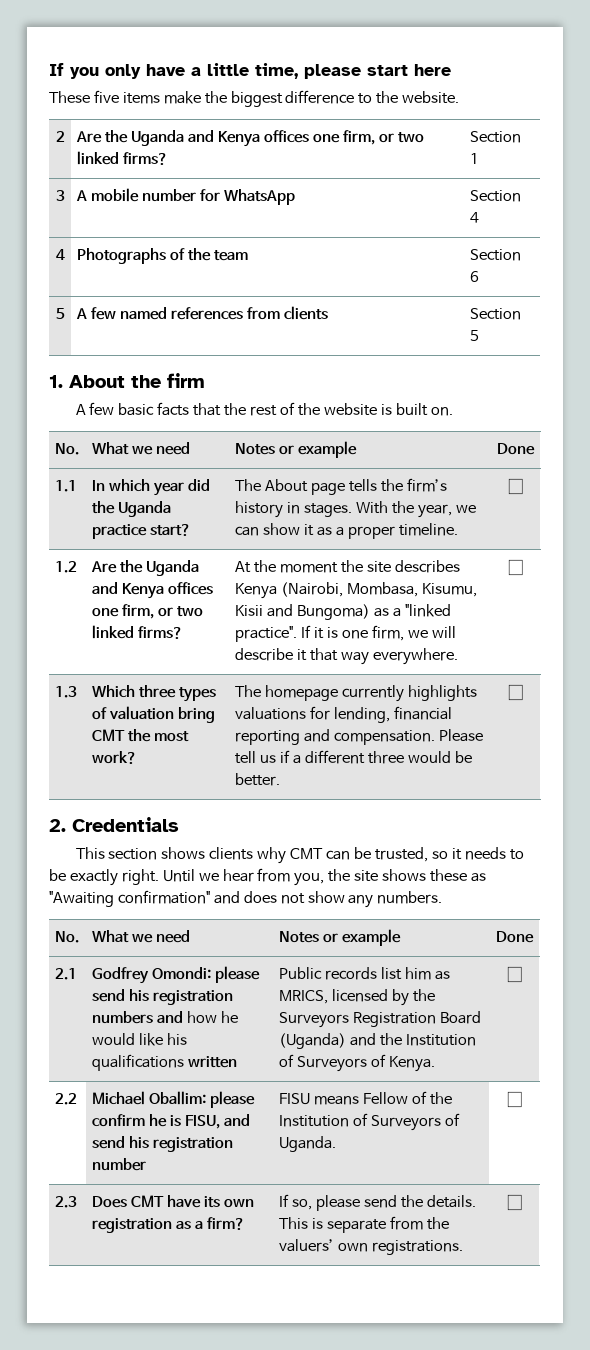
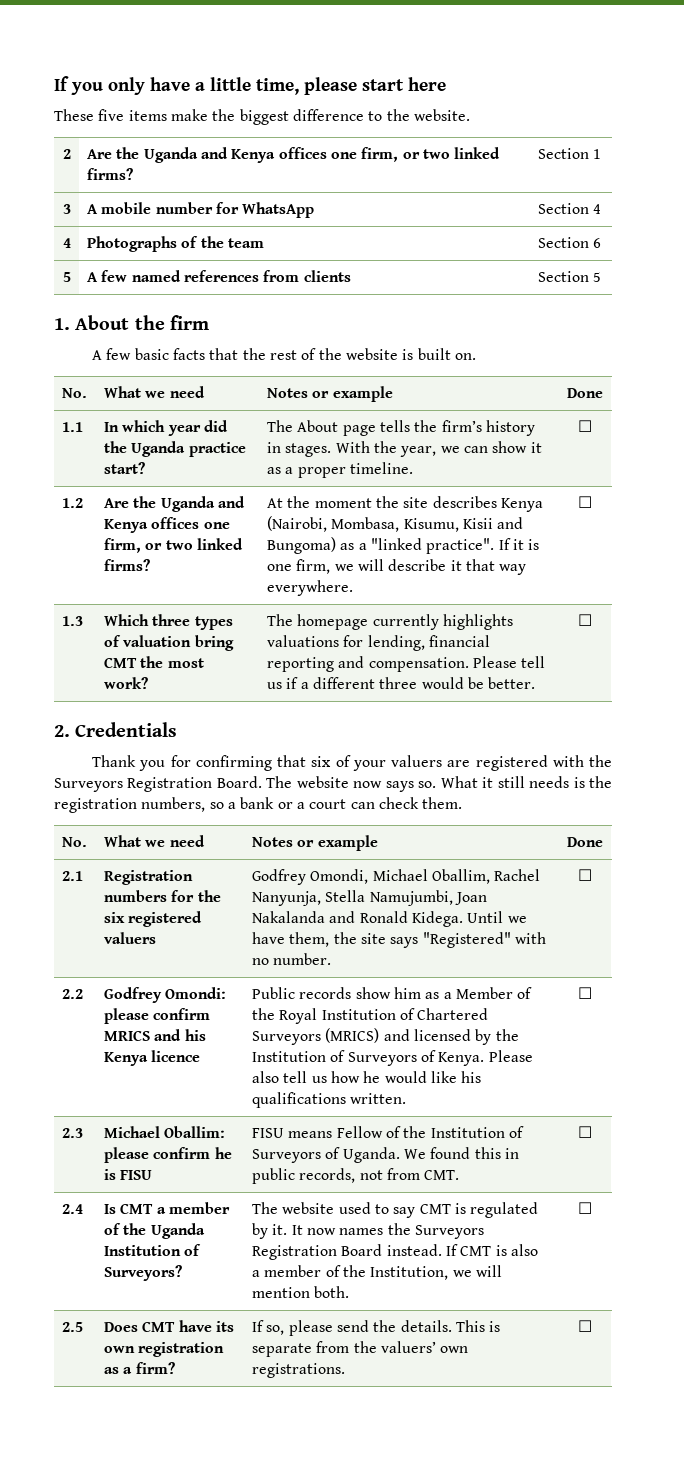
[75,847,524,864] [49,868,486,886] [49,890,443,908] This section shows clients why CMT can be trusted, so it needs to be exactly right. Until we hear from you, the site shows these as "Awaiting confirmation" and does not show any numbers. -> [92,755,612,771] [54,776,612,792] [54,797,463,813] Thank you for confirming that six of your valuers are registered with the Surveyors Registration Board. The website now says so. What it still needs is the registration numbers, so a bank or a court can check them.
[92,966,261,984] [92,989,234,1005] [92,1011,184,1024] Godfrey Omondi: please send his registration numbers and -> [104,870,194,885] [104,890,221,902] [104,911,203,927] [104,932,157,944] [252,869,541,885] [252,890,488,906] [252,911,527,927] [252,932,546,948] [252,953,332,965] [577,869,592,881] [62,989,84,999] [104,987,227,1003] [104,1008,211,1024] [104,1029,206,1041] [104,1050,201,1066] [252,987,533,999] [252,1008,489,1024] [252,1028,519,1045] [252,1050,533,1066] [252,1071,327,1083] Registration numbers for the six registered valuers | Godfrey Omondi, Michael Oballim, Rachel Nanyunja, Stella Namujumbi, Joan Nakalanda and Ronald Kidega. Until we have them, the site says "Registered" with no number. | ☐ // 2.2 | Godfrey Omondi: please confirm MRICS and his Kenya licence | Public records show him as a Member of the Royal Institution of Chartered Surveyors (MRICS) and licensed by the Institution of Surveyors of Kenya. Please also tell us
[188,1056,238,1068] [279,967,451,980] [279,989,436,1006] [279,1011,482,1028] [279,1033,477,1049] [279,1054,436,1072] [507,966,522,983] [55,1093,78,1105] written | Public records list him as MRICS, licensed by the Surveyors Registration Board (Uganda) and the Institution of Surveyors of Kenya. | ☐ // 2.2 -> [350,1093,407,1104] [577,987,592,999] [62,1128,84,1138] written. | ☐ // 2.3
[185,1114,251,1129] [92,1136,234,1152] [92,1158,147,1171] FISU, and send his registration number -> [120,1170,153,1180] FISU
[507,1091,522,1108] [55,1196,78,1208] | ☐ // 2.3 -> [404,1147,519,1159] [252,1168,460,1184] [577,1126,592,1138] [62,1204,84,1214] [104,1202,231,1214] [104,1223,205,1239] [104,1244,202,1256] [104,1265,183,1281] [252,1202,539,1218] [252,1223,484,1239] [252,1244,538,1260] [252,1265,502,1280] [252,1286,350,1298] [577,1202,592,1214] [62,1322,84,1332] We found this in public records, not from CMT. | ☐ // 2.4 | Is CMT a member of the Uganda Institution of Surveyors? | The website used to say CMT is regulated by it. It now names the Surveyors Registration Board instead. If CMT is also a member of the Institution, we will mention both. | ☐ // 2.5

